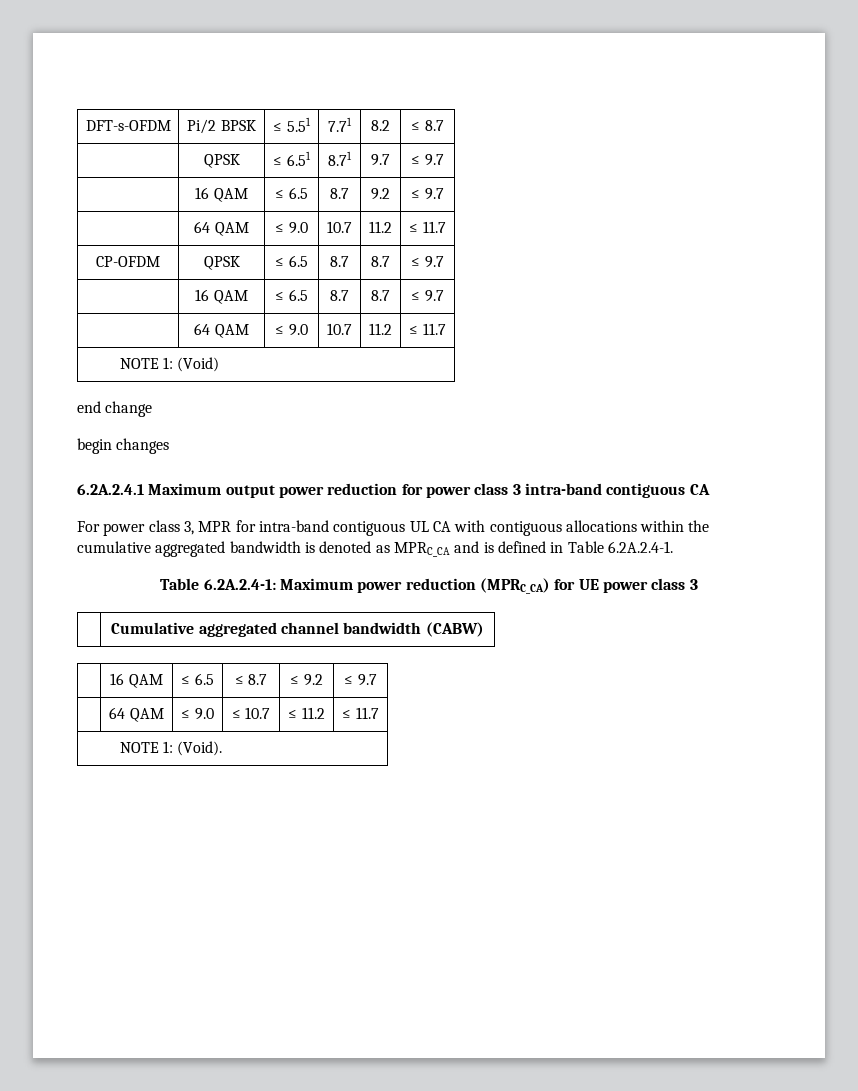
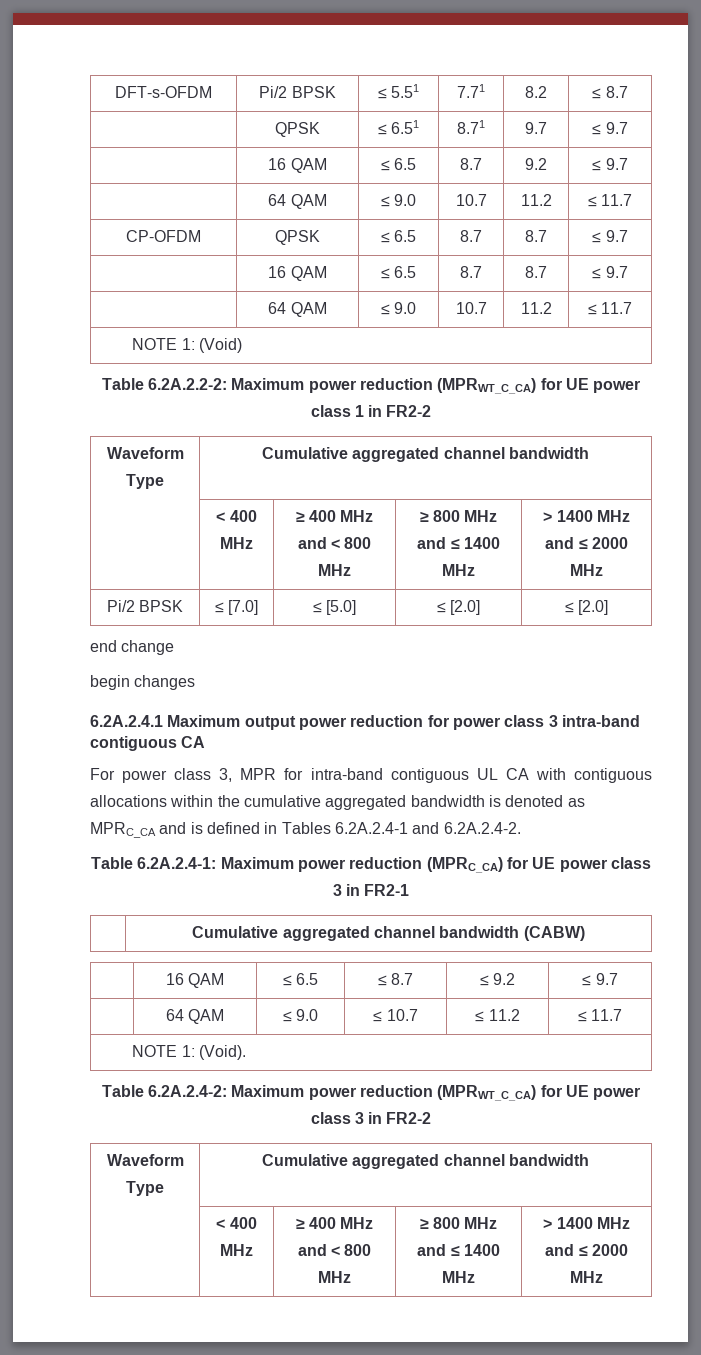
(220, 364) none -> [101,378,641,394] [310,405,432,417] [106,447,184,459] [126,474,164,489] [262,447,589,462] [216,510,257,522] [220,537,253,549] [295,510,374,522] [297,537,372,549] [318,564,351,576] [419,510,498,522] [417,537,500,549] [442,564,475,576] [543,510,630,522] [545,537,628,549] [570,564,603,576] [106,600,184,612] [214,600,259,615] [312,600,357,615] [436,600,481,615] [564,600,609,615] // Table 6.2A.2.2-2: Maximum power reduction (MPRWT_C_CA) for UE power class 1 in FR2-2 // Waveform Type | Cumulative aggregated channel bandwidth // | < 400 MHz | ≥ 400 MHz and < 800 MHz | ≥ 800 MHz and ≤ 1400 MHz | > 1400 MHz and ≤ 2000 MHz // Pi/2 BPSK | ≤ [7.0] | ≤ [5.0] | ≤ [2.0] | ≤ [2.0]
[567,541,673,553] Table 6.2A.2.4-1. -> [281,822,521,834] Tables 6.2A.2.4-1 and 6.2A.2.4-2.
(698, 584) none -> [346,884,410,896] in FR2-1
(223, 748) none -> [101,1085,641,1101] [310,1112,432,1124] [106,1154,184,1166] [126,1181,164,1196] [262,1154,589,1169] [216,1217,257,1229] [220,1244,253,1256] [295,1217,374,1229] [297,1244,372,1256] [318,1271,351,1283] [419,1217,498,1229] [417,1244,500,1256] [442,1271,475,1283] [543,1217,630,1229] [545,1244,628,1256] [570,1271,603,1283] // Table 6.2A.2.4-2: Maximum power reduction (MPRWT_C_CA) for UE power class 3 in FR2-2 // Waveform Type | Cumulative aggregated channel bandwidth // | < 400 MHz | ≥ 400 MHz and < 800 MHz | ≥ 800 MHz and ≤ 1400 MHz | > 1400 MHz and ≤ 2000 MHz

